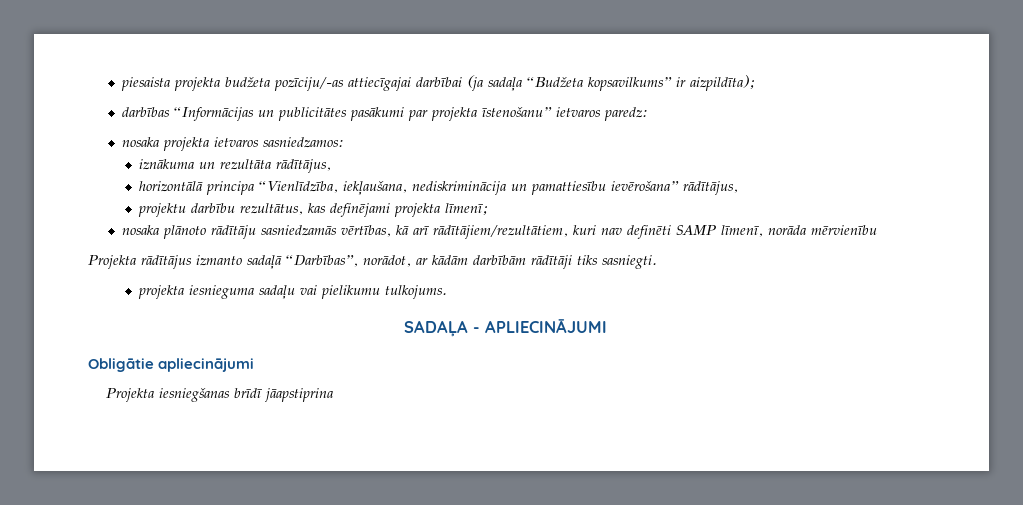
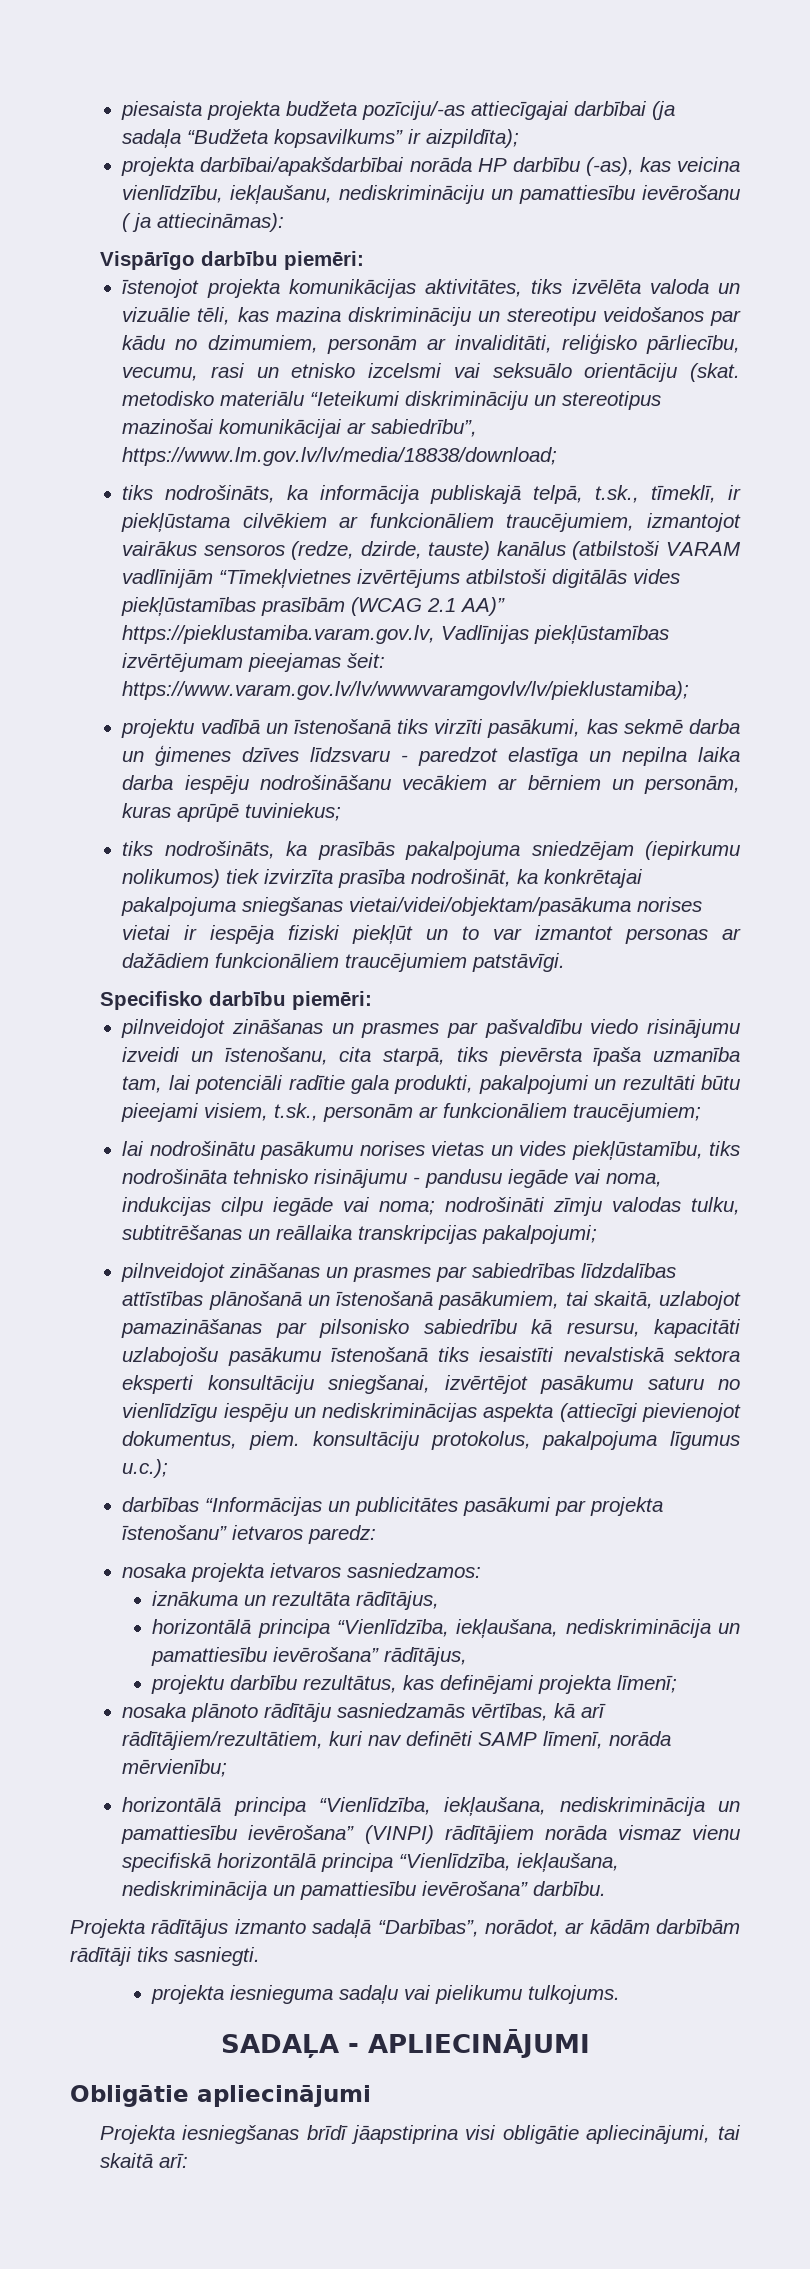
(756, 83) none -> [121,157,741,176] [122,185,740,204] [122,213,285,232] [99,251,364,270] [122,279,741,298] [122,307,741,326] [122,333,741,354] [122,363,740,382] [122,391,662,410] [122,419,478,438] [122,447,558,466] [122,485,741,504] [121,513,741,532] [122,541,742,560] [122,569,681,588] [121,597,506,616] [122,625,670,644] [122,653,386,672] [122,681,690,700] [121,719,741,738] [122,745,740,766] [122,775,741,794] [122,803,342,822] [122,841,741,860] [122,869,644,888] [121,897,703,916] [122,925,742,944] [122,953,566,972] [99,991,372,1010] [121,1019,740,1038] [122,1047,740,1066] [122,1075,740,1094] [121,1103,702,1122] [122,1141,740,1160] [122,1169,663,1188] [122,1197,740,1216] [122,1225,598,1244] [121,1263,677,1282] [122,1291,742,1310] [121,1319,742,1338] [122,1347,741,1366] [122,1375,741,1394] [122,1403,741,1422] [122,1431,740,1450] [122,1459,169,1478] // projekta darbībai/apakšdarbībai norāda HP darbību (-as), kas veicina vienlīdzību, iekļaušanu, nediskrimināciju un pamattiesību ievērošanu ( ja attiecināmas): // Vispārīgo darbību piemēri: // īstenojot projekta komunikācijas aktivitātes, tiks izvēlēta valoda un vizuālie tēli, kas mazina diskrimināciju un stereotipu veidošanos par kādu no dzimumiem, personām ar invaliditāti, reliģisko pārliecību, vecumu, rasi un etnisko izcelsmi vai seksuālo orientāciju (skat. metodisko materiālu “Ieteikumi diskrimināciju un stereotipus mazinošai komunikācijai ar sabiedrību”, https://www.lm.gov.lv/lv/media/18838/download; // tiks nodrošināts, ka informācija publiskajā telpā, t.sk., tīmeklī, ir piekļūstama cilvēkiem ar funkcionāliem traucējumiem, izmantojot vairākus sensoros (redze, dzirde, tauste) kanālus (atbilstoši VARAM vadlīnijām “Tīmekļvietnes izvērtējums atbilstoši digitālās vides piekļūstamības prasībām (WCAG 2.1 AA)” https://pieklustamiba.varam.gov.lv, Vadlīnijas piekļūstamības izvērtējumam pieejamas šeit: https://www.varam.gov.lv/lv/wwwvaramgovlv/lv/pieklustamiba); // projektu vadībā un īstenošanā tiks virzīti pasākumi, kas sekmē darba un ģimenes dzīves līdzsvaru - paredzot elastīga un nepilna laika darba iespēju nodrošināšanu vecākiem ar bērniem un personām, kuras aprūpē tuviniekus; // tiks nodrošināts, ka prasībās pakalpojuma sniedzējam (iepirkumu nolikumos) tiek izvirzīta prasība nodrošināt, ka konkrētajai pakalpojuma sniegšanas vietai/videi/objektam/pasākuma norises vietai ir iespēja fiziski piekļūt un to var izmantot personas ar dažādiem funkcionāliem traucējumiem patstāvīgi. // Specifisko darbību piemēri: // pilnveidojot zināšanas un prasmes par pašvaldību viedo risinājumu izveidi un īstenošanu, cita starpā, tiks pievērsta īpaša uzmanība tam, lai potenciāli radītie gala produkti, pakalpojumi un rezultāti būtu pieejami visiem, t.sk., personām ar funkcionāliem traucējumiem; // lai nodrošinātu pasākumu norises vietas un vides piekļūstamību, tiks nodrošināta tehnisko risinājumu - pandusu iegāde vai noma, indukcijas cilpu iegāde vai noma; nodrošināti zīmju valodas tulku, subtitrēšanas un reāllaika transkripcijas pakalpojumi; // pilnveidojot zināšanas un prasmes par sabiedrības līdzdalības attīstības plānošanā un īstenošanā pasākumiem, tai skaitā, uzlabojot pamazināšanas par pilsonisko sabiedrību kā resursu, kapacitāti uzlabojošu pasākumu īstenošanā tiks iesaistīti nevalstiskā sektora eksperti konsultāciju sniegšanai, izvērtējot pasākumu saturu no vienlīdzīgu iespēju un nediskriminācijas aspekta (attiecīgi pievienojot dokumentus, piem. konsultāciju protokolus, pakalpojuma līgumus u.c.);
[810,225,877,235] mērvienību -> [122,1759,228,1777] [122,1797,741,1816] [121,1825,740,1844] [122,1853,620,1872] [122,1881,607,1900] mērvienību; // horizontālā principa “Vienlīdzība, iekļaušana, nediskriminācija un pamattiesību ievērošana” (VINPI) rādītājiem norāda vismaz vienu specifiskā horizontālā principa “Vienlīdzība, iekļaušana, nediskriminācija un pamattiesību ievērošana” darbību.
(333, 395) none -> [465,2125,741,2144] [99,2153,188,2168] visi obligātie apliecinājumi, tai skaitā arī:

